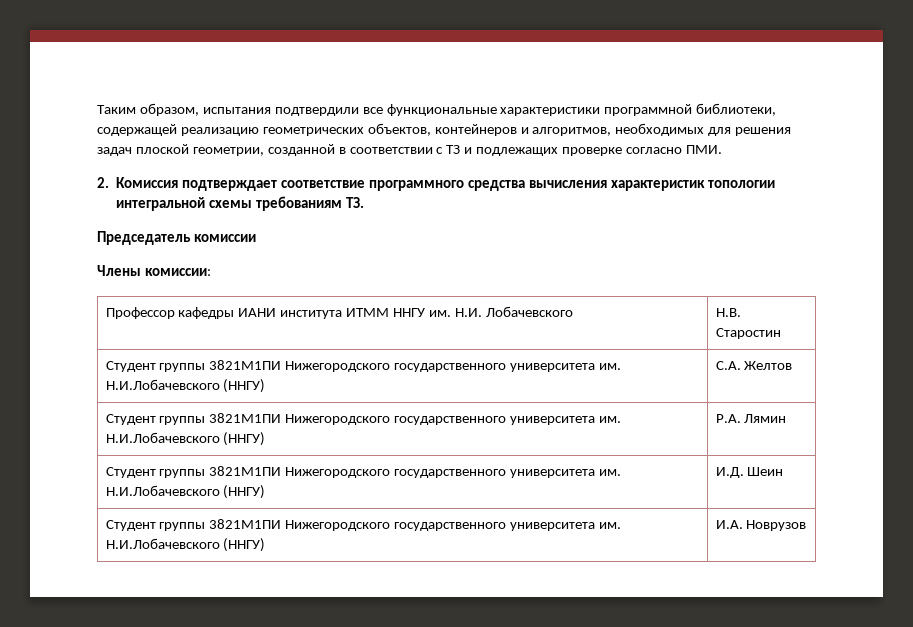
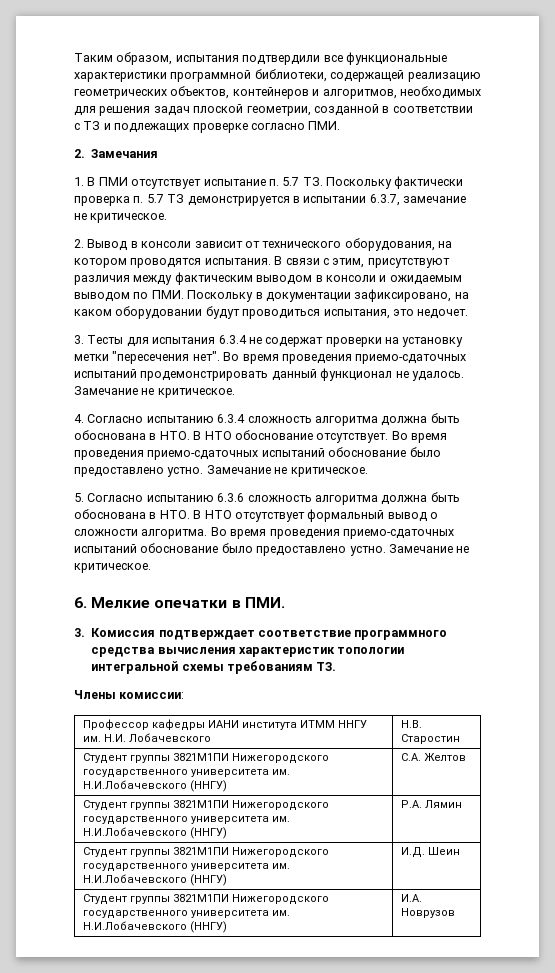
(109, 182) none -> [91,149,159,158] [74,176,464,189] [74,194,466,206] [74,213,168,223] [74,238,452,251] [74,256,450,268] [74,272,462,285] [74,289,469,302] [74,306,469,319] [74,335,464,347] [74,351,467,364] [74,368,464,381] [74,386,235,398] [74,413,460,426] [74,430,447,443] [74,447,441,460] [74,465,368,477] [74,492,460,505] [74,509,438,522] [74,527,454,539] [74,543,470,556] [74,563,151,573] [74,597,285,608] [74,628,85,637] Замечания // 1. В ПМИ отсутствует испытание п. 5.7 ТЗ. Поскольку фактически проверка п. 5.7 ТЗ демонстрируется в испытании 6.3.7, замечание не критическое. // 2. Вывод в консоли зависит от технического оборудования, на котором проводятся испытания. В связи с этим, присутствуют различия между фактическим выводом в консоли и ожидаемым выводом по ПМИ. Поскольку в документации зафиксировано, на каком оборудовании будут проводиться испытания, это недочет. // 3. Тесты для испытания 6.3.4 не содержат проверки на установку метки "пересечения нет". Во время проведения приемо-сдаточных испытаний продемонстрировать данный функционал не удалось. Замечание не критическое. // 4. Согласно испытанию 6.3.4 сложность алгоритма должна быть обоснована в НТО. В НТО обоснование отсутствует. Во время проведения приемо-сдаточных испытаний обоснование было предоставлено устно. Замечание не критическое. // 5. Согласно испытанию 6.3.6 сложность алгоритма должна быть обоснована в НТО. В НТО отсутствует формальный вывод о сложности алгоритма. Во время проведения приемо-сдаточных испытаний обоснование было предоставлено устно. Замечание не критическое. // 6. Мелкие опечатки в ПМИ. // 3.
[97,231,256,245] // Председатель комиссии -> (337, 666) none

